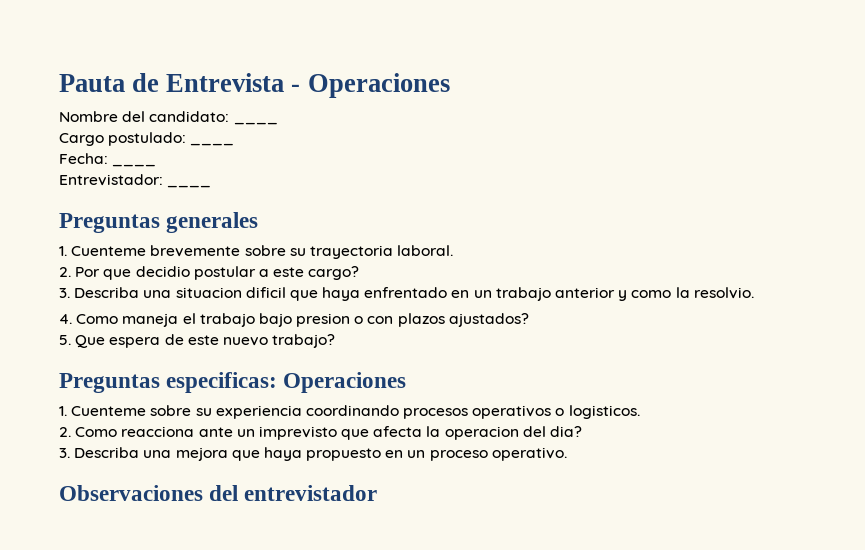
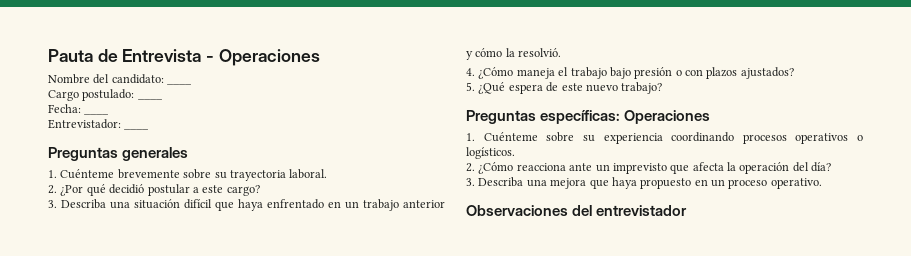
[71,246,147,256] Cuenteme -> [60,169,115,179] Cuénteme
[75,266,190,280] Por que decidio -> [60,184,145,196] ¿Por qué decidió
[175,287,286,298] situacion dificil -> [134,199,212,209] situación difícil
[631,287,754,299] como la resolvio. -> [475,48,562,57] cómo la resolvió.
[76,314,119,324] Como -> [478,67,514,79] ¿Cómo
[296,313,351,327] presion -> [634,67,673,79] presión
[75,335,106,348] Que -> [478,82,506,94] ¿Qué
[166,372,278,393] especificas: -> [540,110,621,124] específicas:
[71,406,147,416] Cuenteme -> [483,132,538,142] Cuénteme
[568,405,640,419] [59,427,118,437] logisticos. // 2. Como -> [466,147,515,159] [466,162,514,174] logísticos. // 2. ¿Cómo
[444,426,583,440] operacion del dia? -> [739,162,832,174] operación del día?

